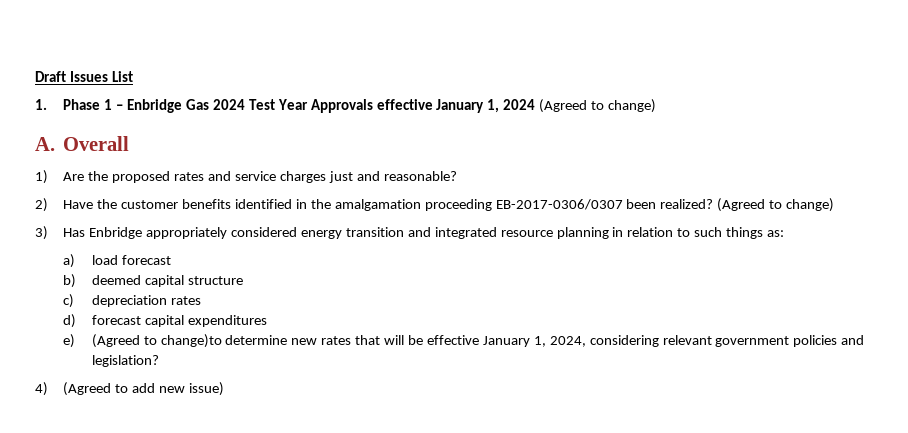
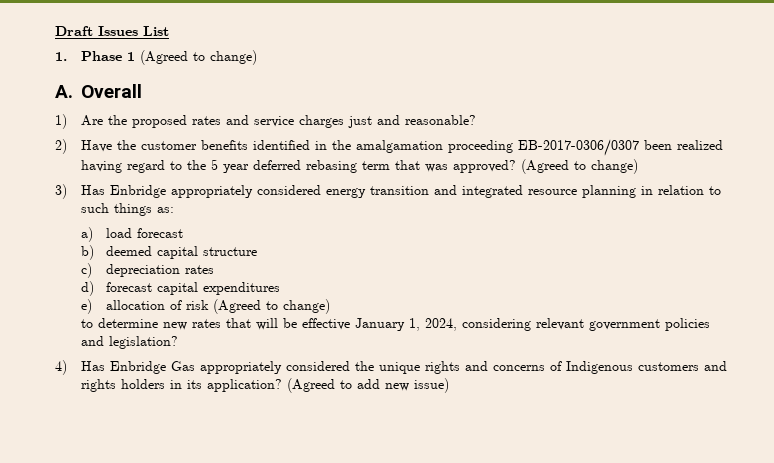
[116,99,536,113] – Enbridge Gas 2024 Test Year Approvals effective January 1, 2024 -> (135, 56) none
[660,199,714,209] realized? -> [676,140,723,150] [80,159,516,173] realized having regard to the 5 year deferred rebasing term that was approved?
[91,334,222,348] (Agreed to change)to -> [106,299,331,314] [80,319,93,328] allocation of risk (Agreed to change) // to
(48, 389) none -> [80,361,727,374] [80,379,282,392] Has Enbridge Gas appropriately considered the unique rights and concerns of Indigenous customers and rights holders in its application?

